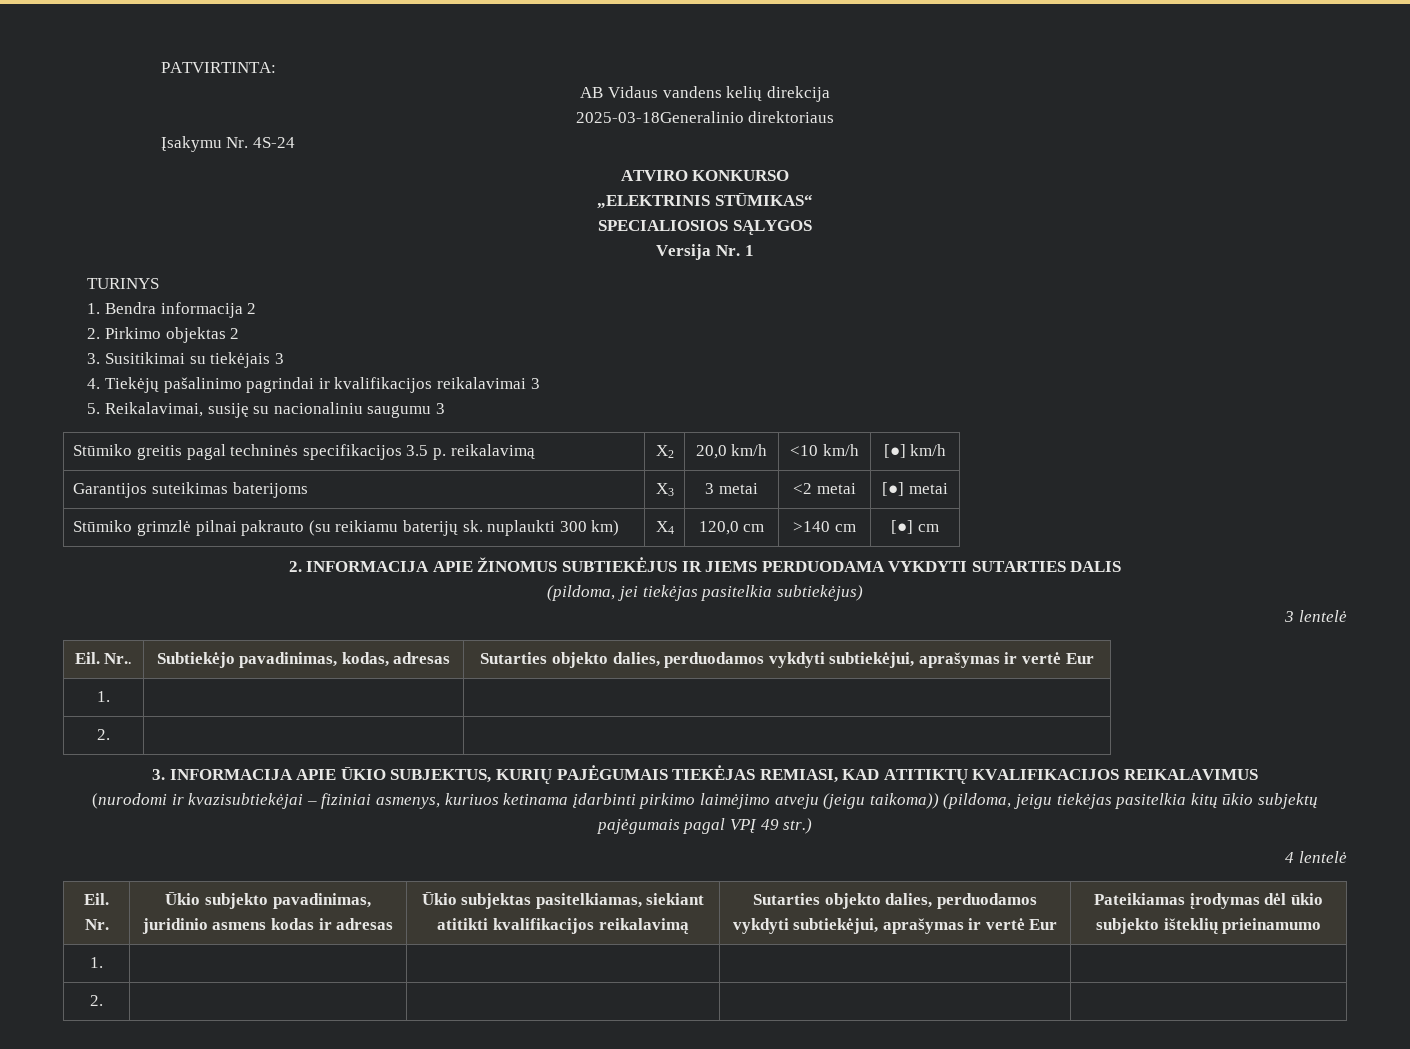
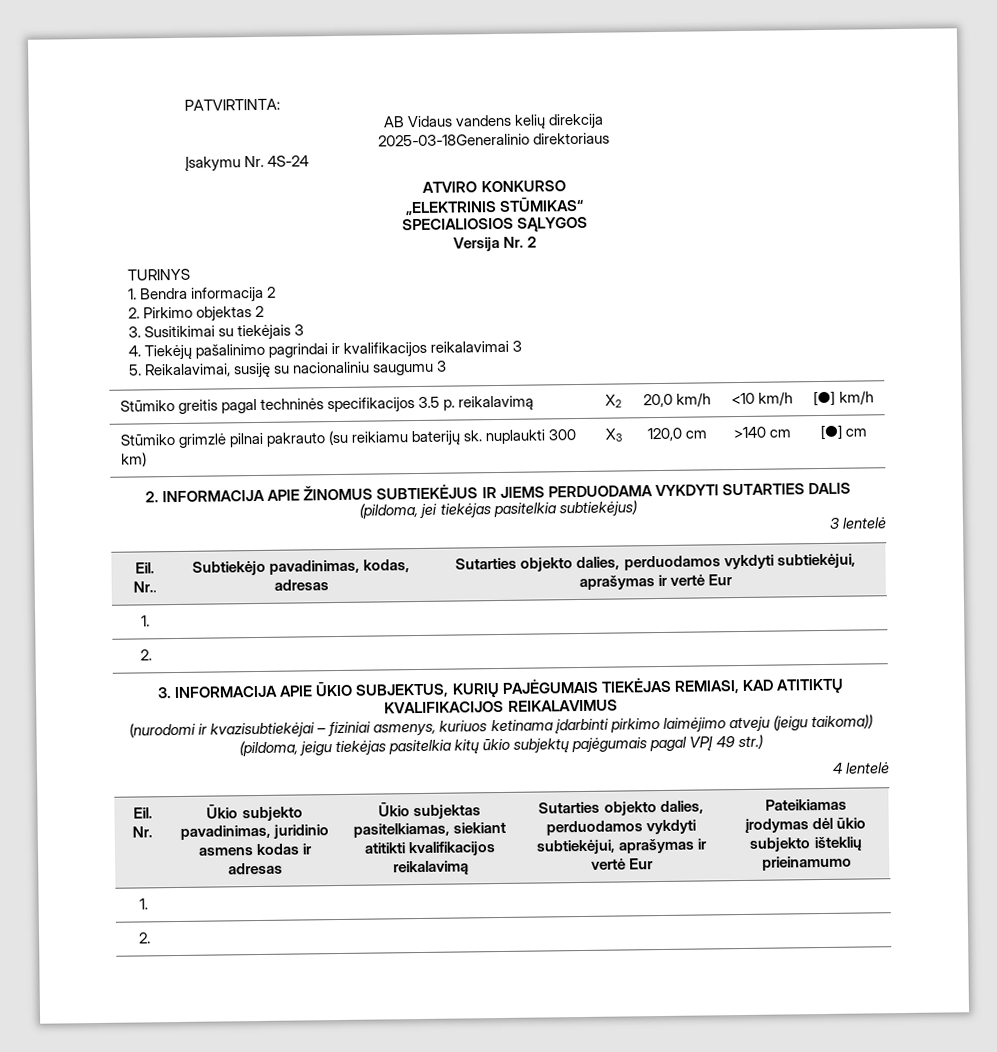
[744,245,754,256] 1 -> [527,236,538,248] 2
[73,482,308,498] [655,483,674,496] [705,483,758,494] [793,483,856,494] [882,482,948,496] // Garantijos suteikimas baterijoms | X3 | 3 metai | <2 metai | [●] metai -> (874, 397) none
[655,521,674,534] X4 -> [605,428,622,442] X3

